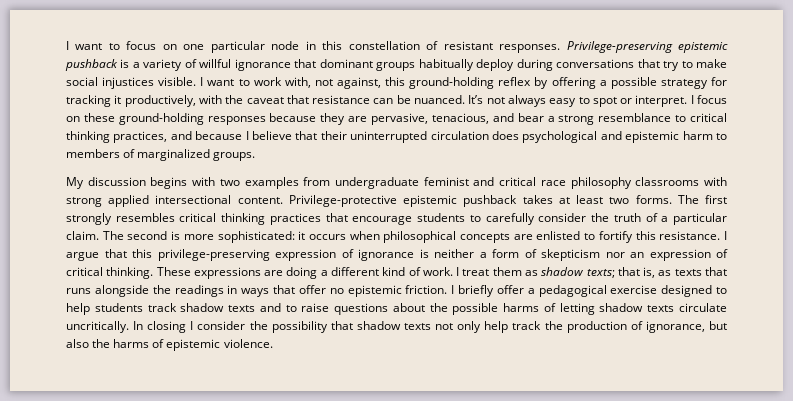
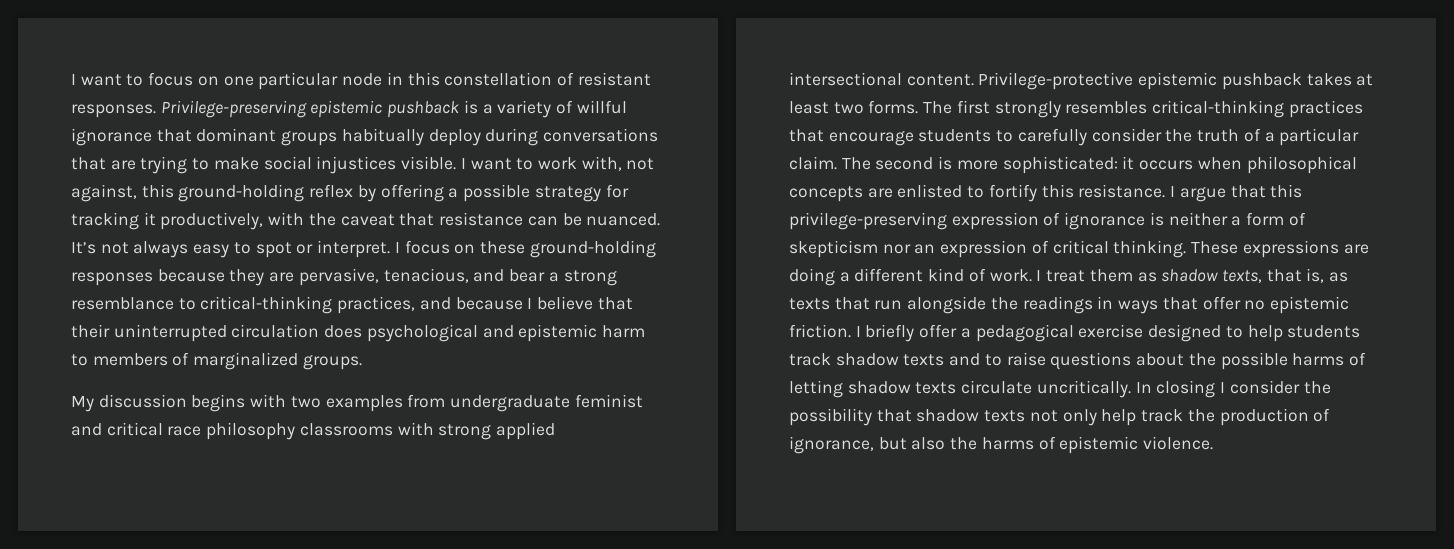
[663,61,680,71] try -> [110,156,188,174] are trying
[690,113,728,122] [66,131,110,143] critical thinking -> [200,296,333,314] critical-thinking
[179,213,266,225] critical thinking -> [1152,100,1285,118] critical-thinking
[586,269,615,278] texts; -> [1221,270,1262,283] texts,
[66,288,91,294] runs -> [874,300,903,310] run

